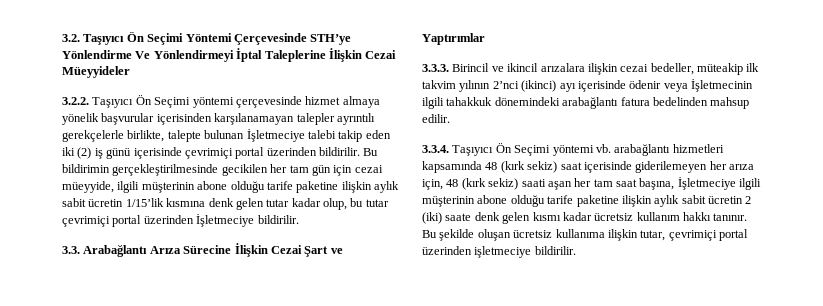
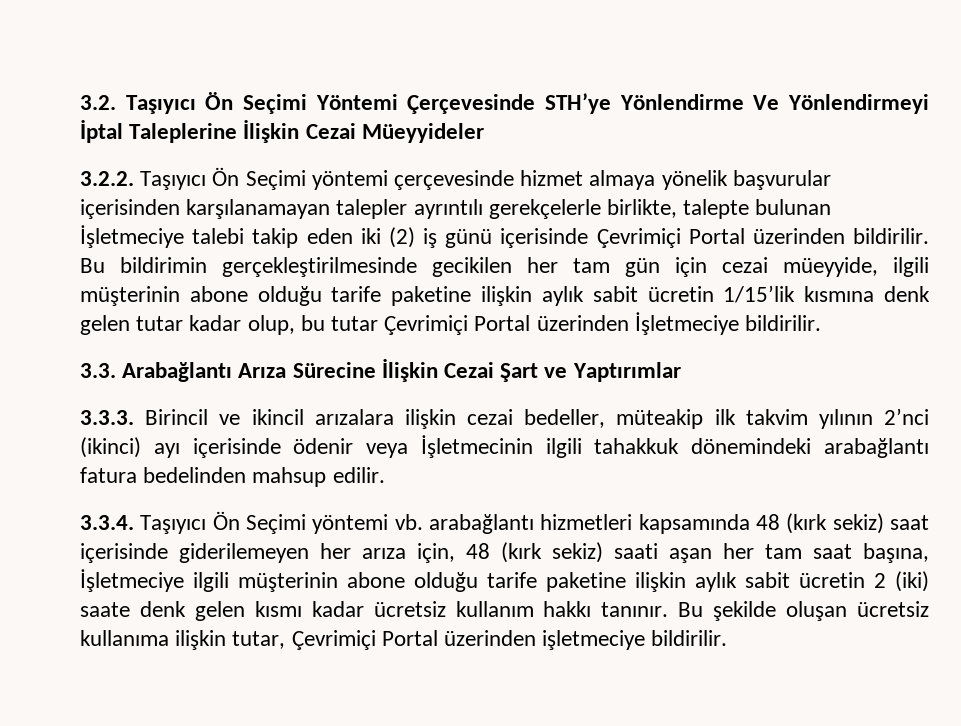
[184,147,265,159] çevrimiçi portal -> [596,228,745,248] Çevrimiçi Portal
[62,215,142,227] çevrimiçi portal -> [384,315,531,335] Çevrimiçi Portal
[668,229,748,241] çevrimiçi portal -> [291,630,438,650] Çevrimiçi Portal

